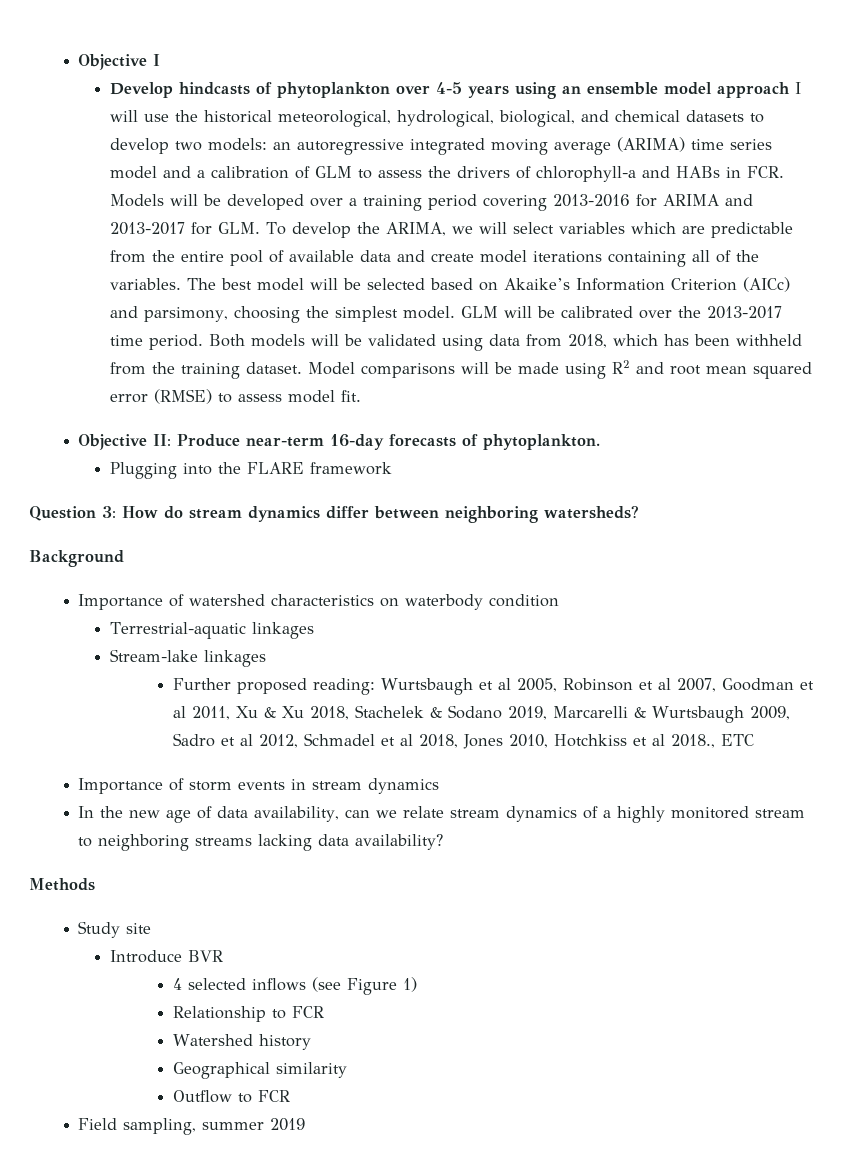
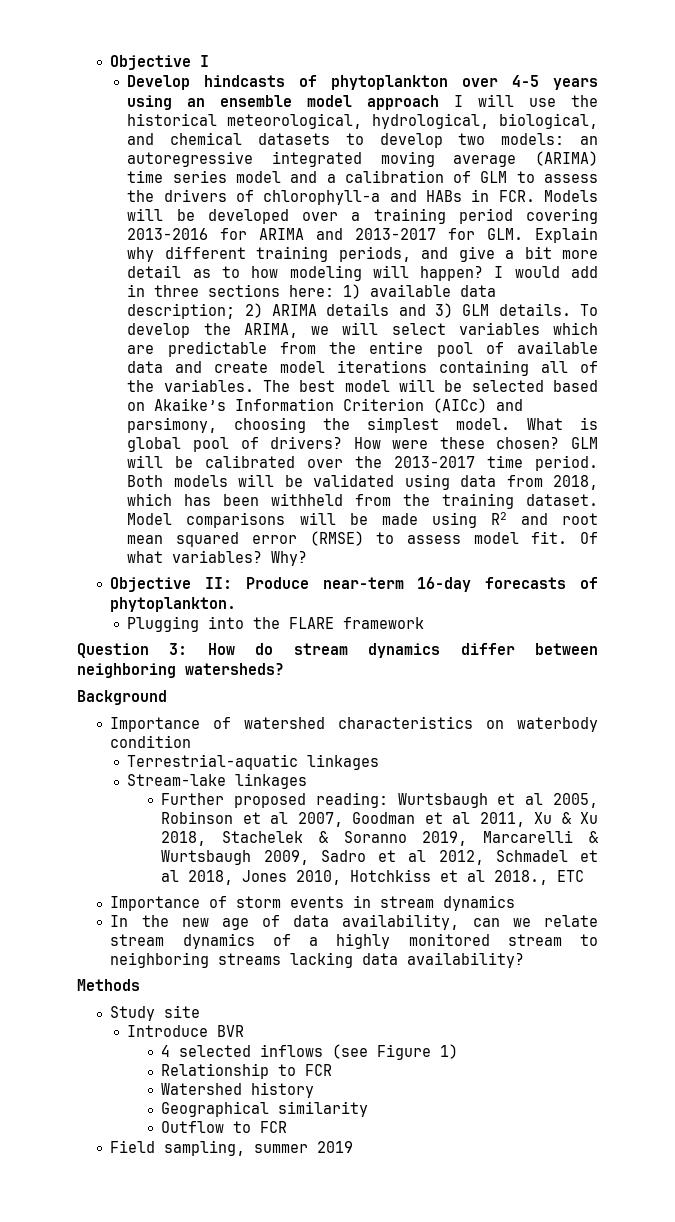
(260, 228) none -> [535,227,598,243] [127,246,598,262] [127,265,598,281] [127,284,497,299] [127,303,571,319] Explain why different training periods, and give a bit more detail as to how modeling will happen? I would add in three sections here: 1) available data description; 2) ARIMA details and 3) GLM details.
(455, 312) none -> [527,417,598,430] [127,436,560,452] What is global pool of drivers? How were these chosen?
(361, 396) none -> [580,532,598,544] [127,550,308,566] Of what variables? Why?
[447,705,502,719] Sodano -> [343,831,407,843] Soranno

